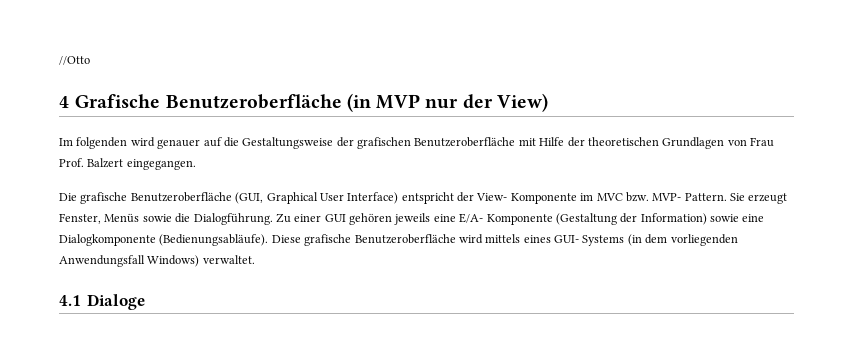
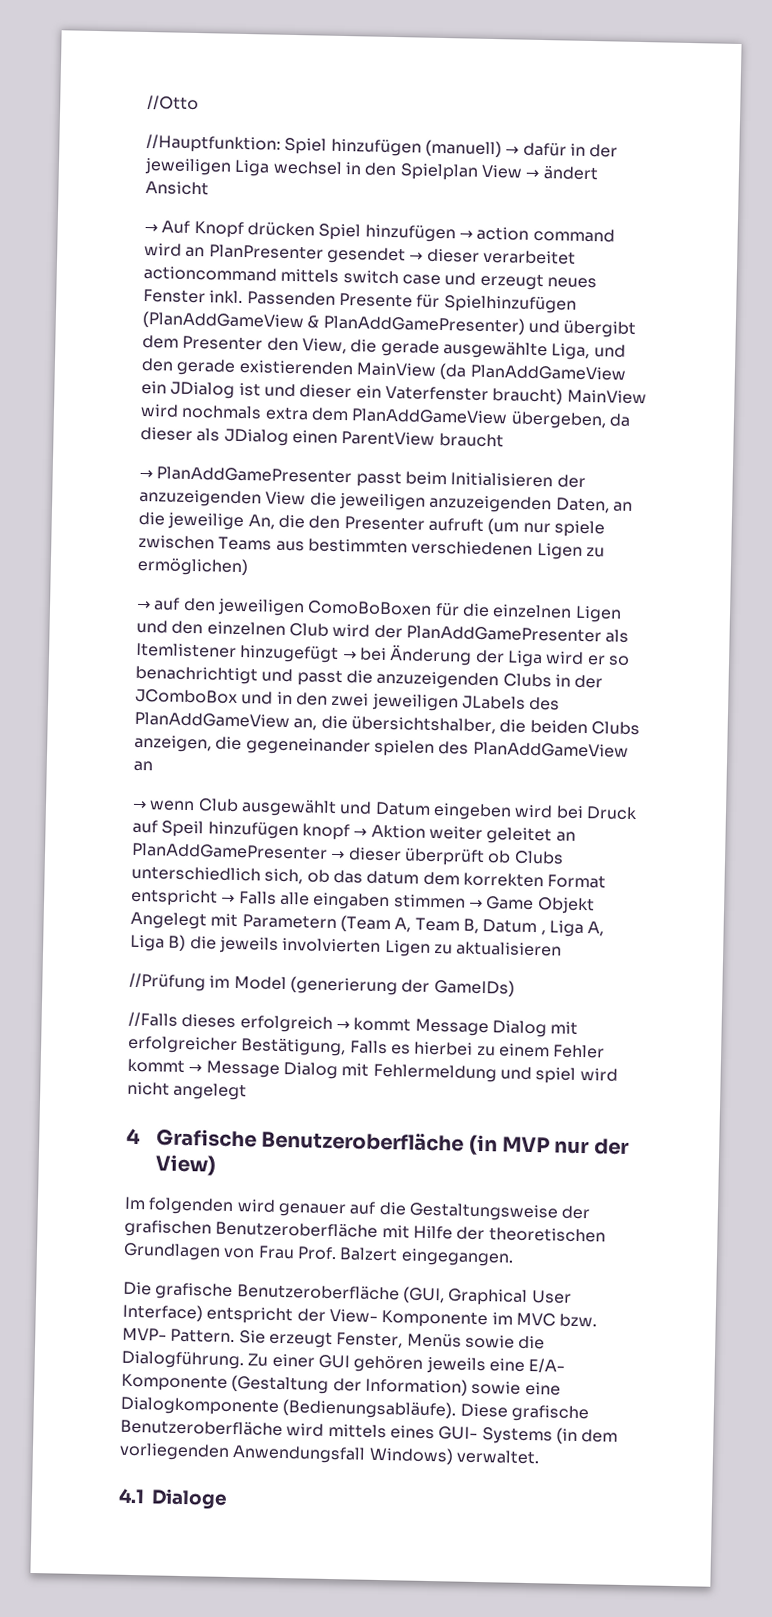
(90, 60) none -> [146,134,619,158] [144,157,599,181] [145,181,209,196] [144,220,615,243] [144,242,576,265] [143,265,597,291] [143,288,577,314] [142,310,637,338] [142,334,626,361] [141,357,626,381] [141,380,647,405] [140,403,631,430] [140,426,504,448] [139,466,586,488] [139,488,633,514] [138,511,605,538] [138,534,605,560] [137,556,249,577] [136,597,622,623] [136,619,630,643] [136,642,630,668] [135,665,604,690] [135,688,561,712] [134,711,640,736] [134,734,629,758] [133,760,153,772] [132,798,638,821] [132,819,576,845] [131,842,564,866] [131,865,607,889] [130,888,595,915] [130,911,605,938] [130,934,563,957] [129,972,515,997] [128,1011,579,1038] [128,1035,606,1059] [127,1058,618,1084] [127,1081,248,1101] // //Hauptfunktion: Spiel hinzufügen (manuell) → dafür in der jeweiligen Liga wechsel in den Spielplan View → ändert Ansicht // → Auf Knopf drücken Spiel hinzufügen → action command wird an PlanPresenter gesendet → dieser verarbeitet actioncommand mittels switch case und erzeugt neues Fenster inkl. Passenden Presente für Spielhinzufügen (PlanAddGameView & PlanAddGamePresenter) und übergibt dem Presenter den View, die gerade ausgewählte Liga, und den gerade existierenden MainView (da PlanAddGameView ein JDialog ist und dieser ein Vaterfenster braucht) MainView wird nochmals extra dem PlanAddGameView übergeben, da dieser als JDialog einen ParentView braucht // → PlanAddGamePresenter passt beim Initialisieren der anzuzeigenden View die jeweiligen anzuzeigenden Daten, an die jeweilige An, die den Presenter aufruft (um nur spiele zwischen Teams aus bestimmten verschiedenen Ligen zu ermöglichen) // → auf den jeweiligen ComoBoBoxen für die einzelnen Ligen und den einzelnen Club wird der PlanAddGamePresenter als Itemlistener hinzugefügt → bei Änderung der Liga wird er so benachrichtigt und passt die anzuzeigenden Clubs in der JComboBox und in den zwei jeweiligen JLabels des PlanAddGameView an, die übersichtshalber, die beiden Clubs anzeigen, die gegeneinander spielen des PlanAddGameView an // → wenn Club ausgewählt und Datum eingeben wird bei Druck auf Speil hinzufügen knopf → Aktion weiter geleitet an PlanAddGamePresenter → dieser überprüft ob Clubs unterschiedlich sich, ob das datum dem korrekten Format entspricht → Falls alle eingaben stimmen → Game Objekt Angelegt mit Parametern (Team A, Team B, Datum , Liga A, Liga B) die jeweils involvierten Ligen zu aktualisieren // //Prüfung im Model (generierung der GameIDs) // //Falls dieses erfolgreich → kommt Message Dialog mit erfolgreicher Bestätigung, Falls es hierbei zu einem Fehler kommt → Message Dialog mit Fehlermeldung und spiel wird nicht angelegt

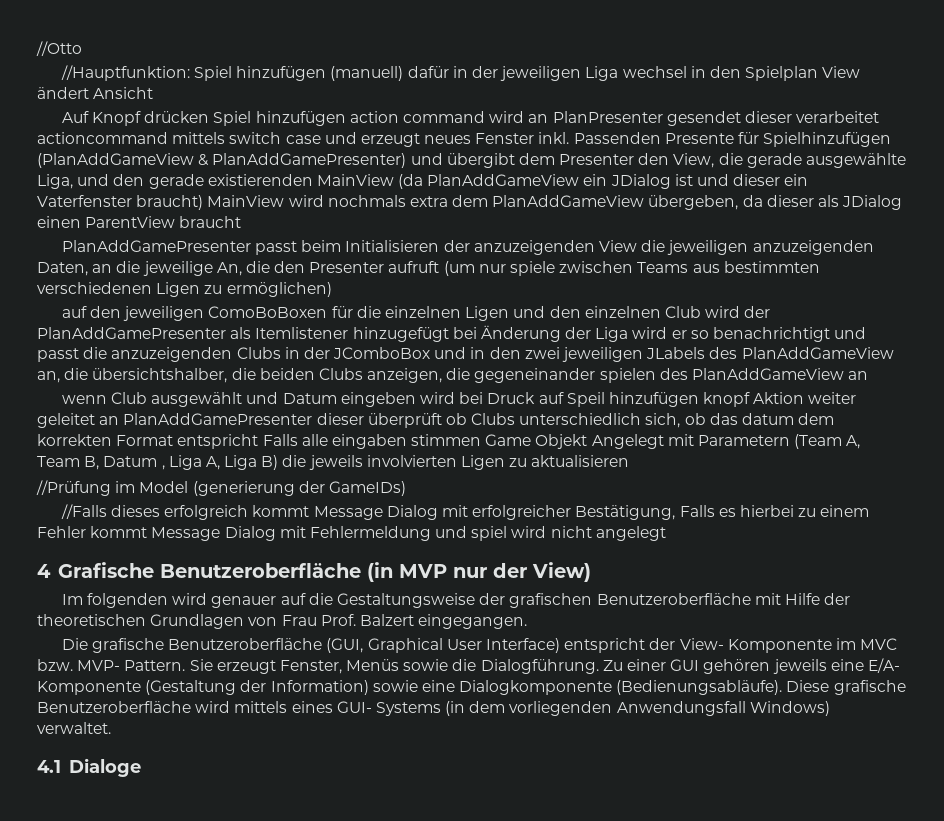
[505,146,520,155] → -> (404, 73) none
[525,169,540,178] → -> (861, 72) none
[144,223,158,233] → -> (154, 93) none
[458,230,473,239] → -> (346, 118) none
[409,252,424,261] → -> (741, 118) none
[139,469,153,479] → -> (242, 222) none
[136,600,151,610] → -> (332, 289) none
[342,651,357,660] → -> (449, 334) none
[132,800,147,810] → -> (869, 375) none
[353,828,368,837] → -> (751, 399) none
[330,850,346,860] → -> (313, 419) none
[221,894,236,903] → -> (259, 441) none
[468,899,483,908] → -> (482, 440) none
[335,1021,350,1030] → -> (249, 512) none
[188,1064,203,1073] → -> (148, 532) none

